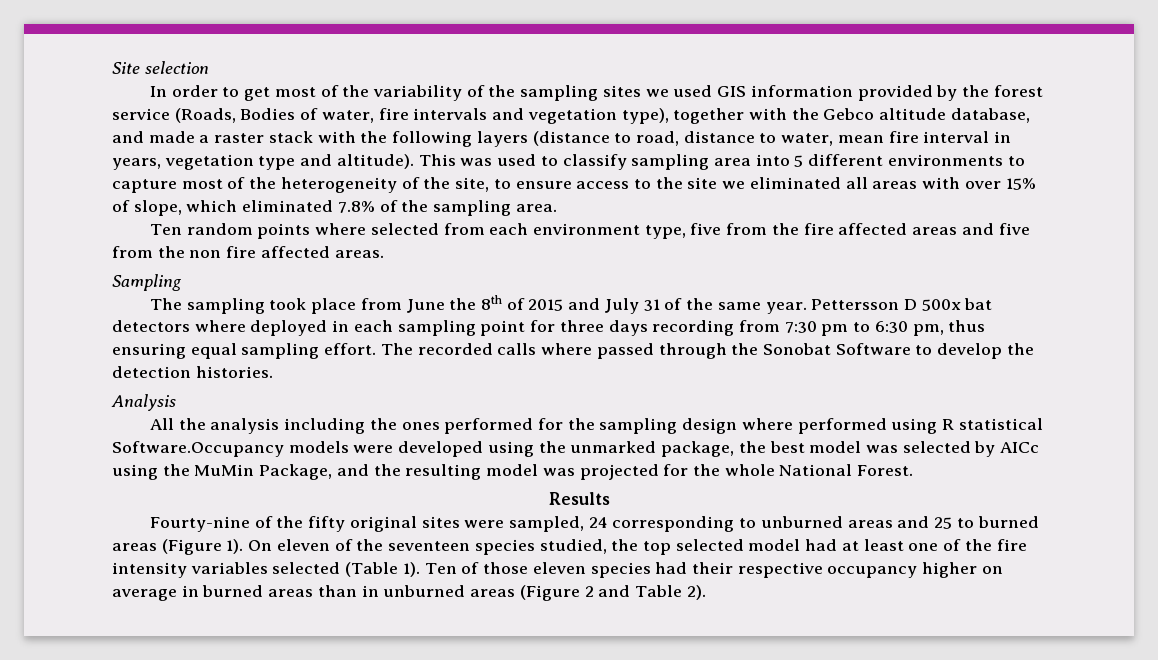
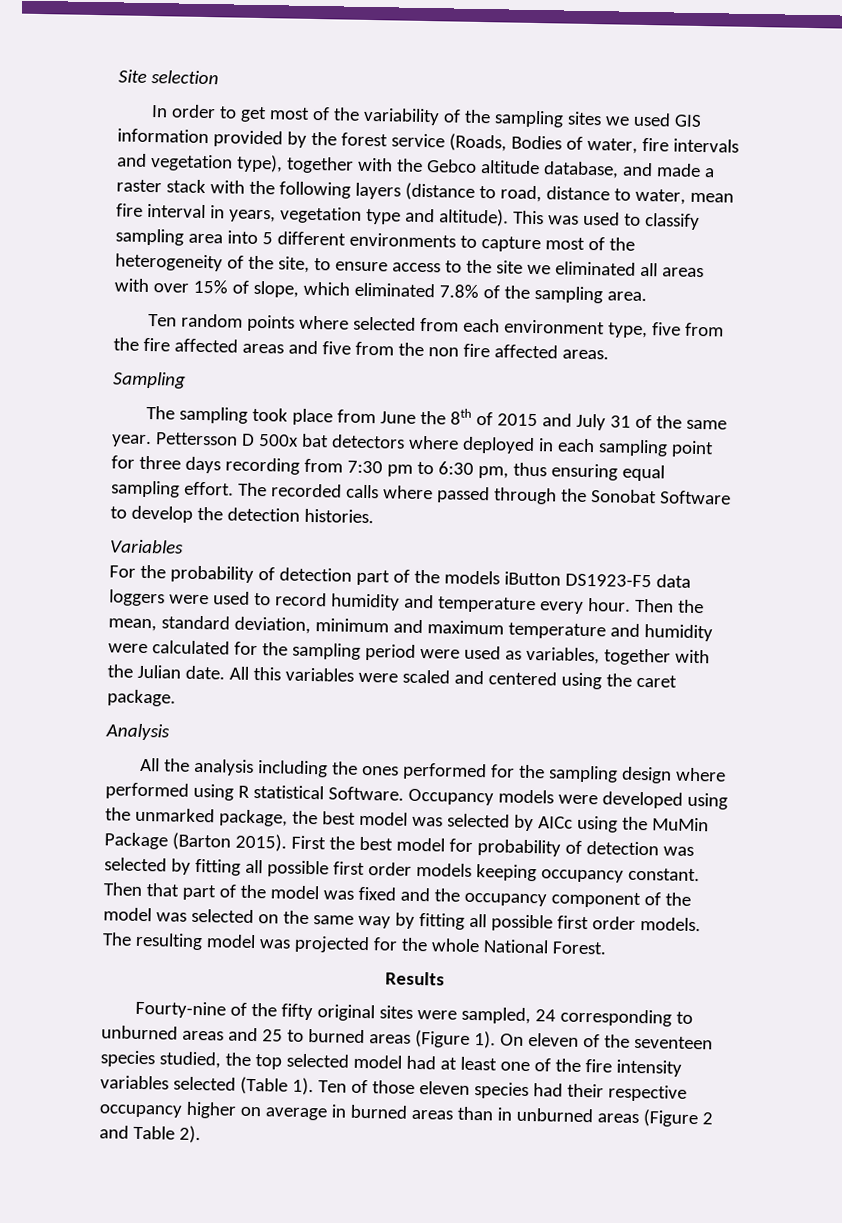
(273, 372) none -> [110,539,184,554] [109,564,691,588] [109,589,704,614] [108,615,713,642] [108,640,710,666] [107,664,677,690] [107,689,176,707] // Variables // For the probability of detection part of the models iButton DS1923-F5 data loggers were used to record humidity and temperature every hour. Then the mean, standard deviation, minimum and maximum temperature and humidity were calculated for the sampling period were used as variables, together with the Julian date. All this variables were scaled and centered using the caret package.
[112,441,284,457] Software.Occupancy -> [327,786,494,806] Software. Occupancy
[259,464,401,480] Package, and the -> [104,832,694,857] [104,857,700,883] [103,882,691,909] [103,907,701,932] [102,932,132,946] Package (Barton 2015). First the best model for probability of detection was selected by fitting all possible first order models keeping occupancy constant. Then that part of the model was fixed and the occupancy component of the model was selected on the same way by fitting all possible first order models. The

